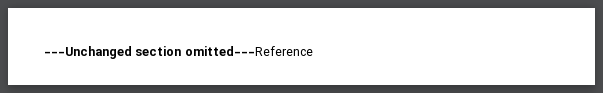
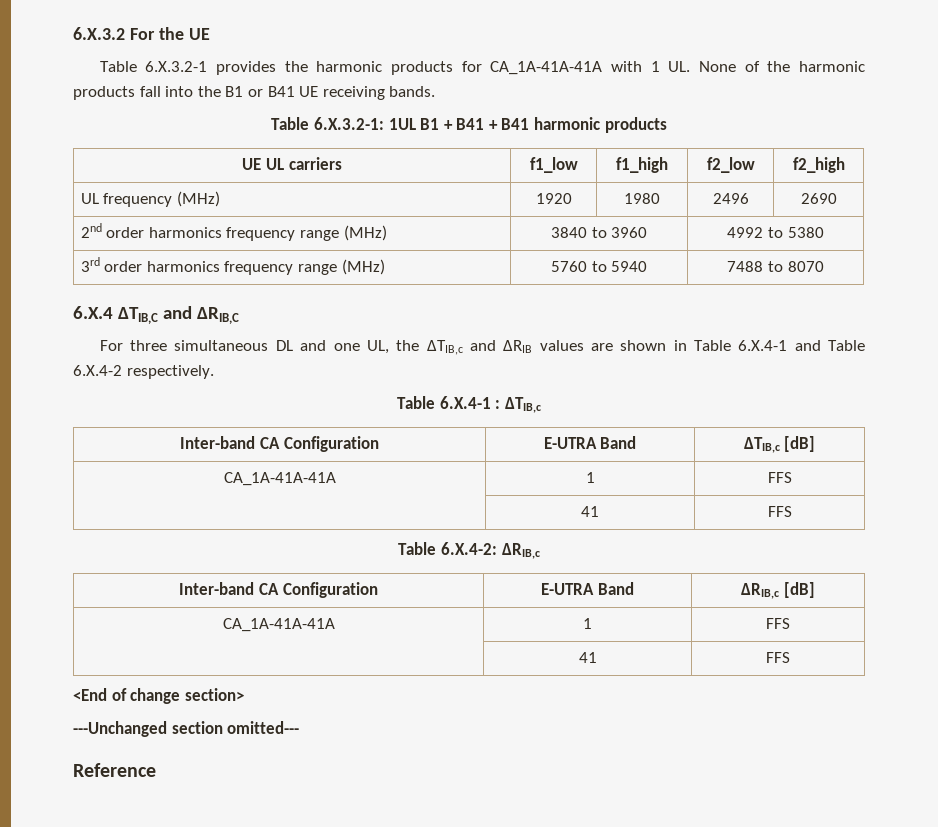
[44,46,313,59] ---Unchanged section omitted---Reference -> [73,27,210,40] [99,61,866,75] [73,86,436,100] [271,117,667,133] [242,157,342,170] [529,157,578,173] [616,157,668,173] [706,157,755,173] [792,157,845,173] [80,191,220,207] [535,193,572,204] [624,193,660,204] [712,193,749,204] [800,193,837,204] [80,223,387,241] [550,227,648,238] [727,227,824,238] [80,257,385,275] [550,261,648,272] [727,261,824,272] [73,306,239,324] [99,340,865,355] [73,365,214,379] [397,396,541,413] [180,436,379,452] [543,436,637,449] [743,436,816,453] [223,472,336,486] [585,472,595,483] [767,472,792,483] [581,506,599,517] [767,506,792,517] [398,542,540,559] [179,582,378,598] [541,582,634,595] [741,582,815,599] [222,618,335,632] [583,618,592,629] [766,618,790,629] [578,652,597,663] [766,652,790,663] [73,688,244,704] [73,721,300,737] [73,763,156,777] 6.X.3.2 For the UE // Table 6.X.3.2-1 provides the harmonic products for CA_1A-41A-41A with 1 UL. None of the harmonic products fall into the B1 or B41 UE receiving bands. // Table 6.X.3.2-1: 1UL B1 + B41 + B41 harmonic products // UE UL carriers | f1_low | f1_high | f2_low | f2_high // UL frequency (MHz) | 1920 | 1980 | 2496 | 2690 // 2nd order harmonics frequency range (MHz) | 3840 to 3960 | 4992 to 5380 // 3rd order harmonics frequency range (MHz) | 5760 to 5940 | 7488 to 8070 // 6.X.4 ∆TIB,C and ∆RIB,C // For three simultaneous DL and one UL, the ΔTIB,c and ΔRIB values are shown in Table 6.X.4-1 and Table 6.X.4-2 respectively. // Table 6.X.4-1 : ΔTIB,c // Inter-band CA Configuration | E-UTRA Band | ΔTIB,c [dB] // CA_1A-41A-41A | 1 | FFS // | 41 | FFS // Table 6.X.4-2: ΔRIB,c // Inter-band CA Configuration | E-UTRA Band | ΔRIB,c [dB] // CA_1A-41A-41A | 1 | FFS // | 41 | FFS // <End of change section> // ---Unchanged section omitted--- // Reference

